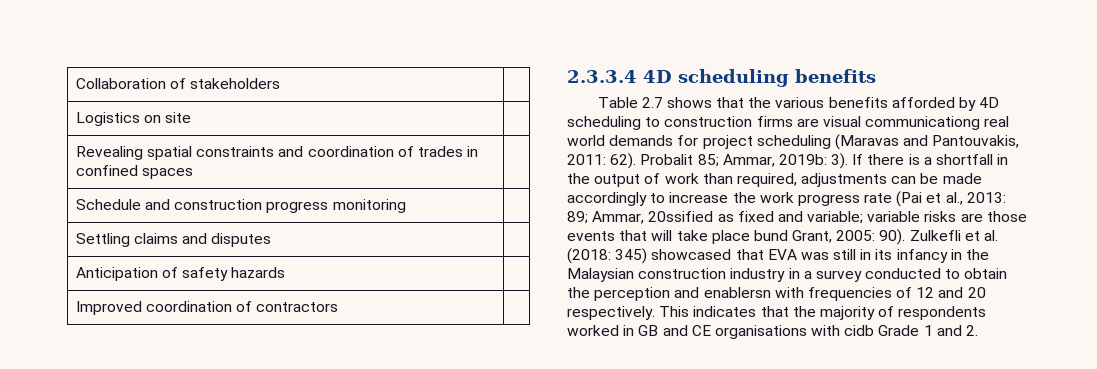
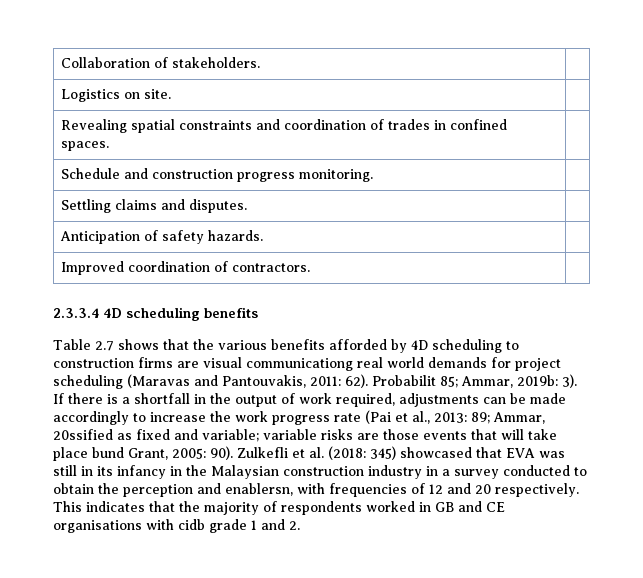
[190,78,281,89] stakeholders -> [172,57,261,68] stakeholders.
[165,112,192,123] site -> [144,89,172,99] site.
[142,168,194,179] spaces -> [61,141,110,151] spaces.
[332,199,406,213] monitoring -> [299,169,374,182] monitoring.
[211,233,272,247] disputes -> [189,199,248,213] disputes.
[231,267,286,278] hazards -> [208,230,264,241] hazards.
[256,302,339,312] contractors -> [232,263,311,272] contractors.
[640,154,694,165] Probalit -> [372,375,436,386] Probabilit
[702,173,733,184] than -> (332, 398) none
[703,287,771,298] enablersn -> [225,483,293,496] enablersn,
[878,325,920,336] Grade -> [209,519,247,533] grade

